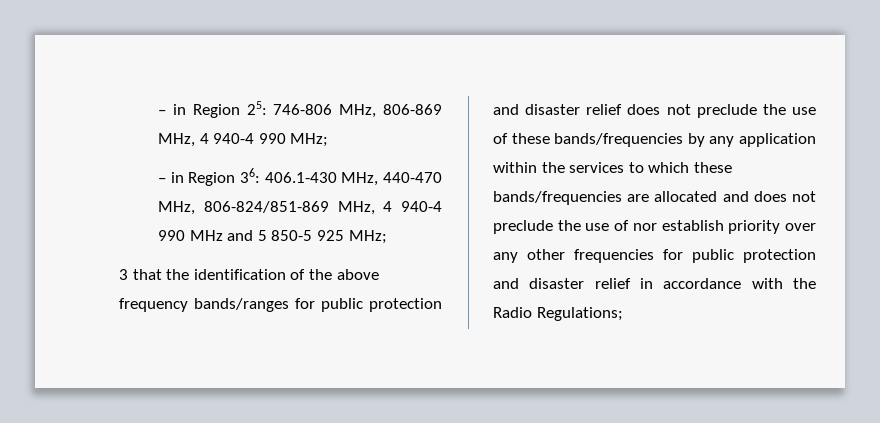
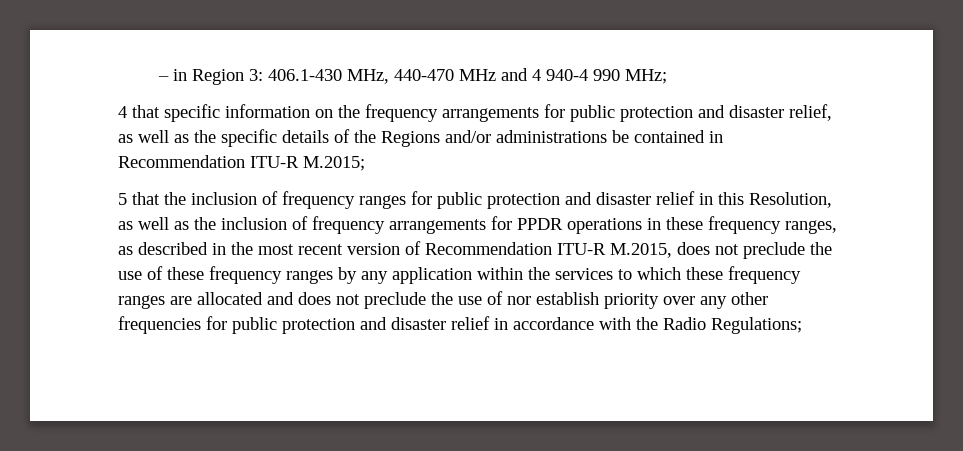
[158,101,442,118] [158,133,329,147] [158,168,442,186] [158,201,442,215] [158,230,387,244] [119,269,379,280] [119,298,442,312] [493,104,623,115] – in Region 25: 746-806 MHz, 806-869 MHz, 4 940-4 990 MHz; // – in Region 36: 406.1-430 MHz, 440-470 MHz, 806-824/851-869 MHz, 4 940-4 990 MHz and 5 850-5 925 MHz; // 3 that the identification of the above frequency bands/ranges for public protection and disaster relief -> [158,68,668,85] [118,104,832,122] [118,129,723,147] [118,155,365,171] [118,191,832,209] [118,216,837,234] [118,241,672,258] – in Region 3: 406.1-430 MHz, 440-470 MHz and 4 940-4 990 MHz; // 4 that specific information on the frequency arrangements for public protection and disaster relief, as well as the specific details of the Regions and/or administrations be contained in Recommendation ITU-R M.2015; // 5 that the inclusion of frequency ranges for public protection and disaster relief in this Resolution, as well as the inclusion of frequency arrangements for PPDR operations in these frequency ranges, as described in the most recent version of Recommendation ITU-R M.2015,
[554,133,684,147] bands/frequencies -> [209,266,333,284] frequency ranges
[493,191,622,205] bands/frequencies -> [728,266,801,284] [118,295,165,309] frequency ranges

